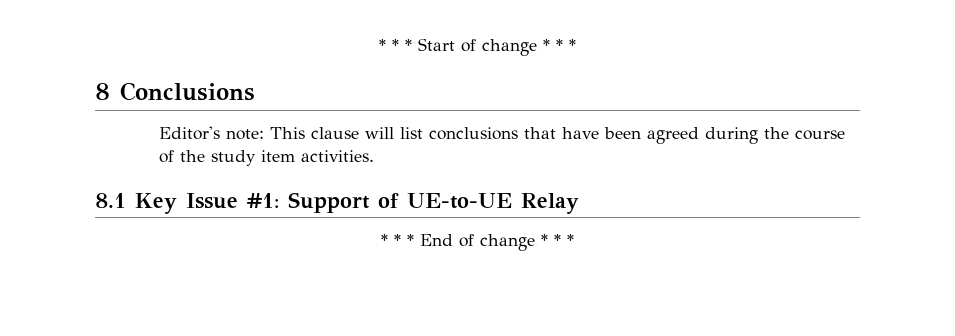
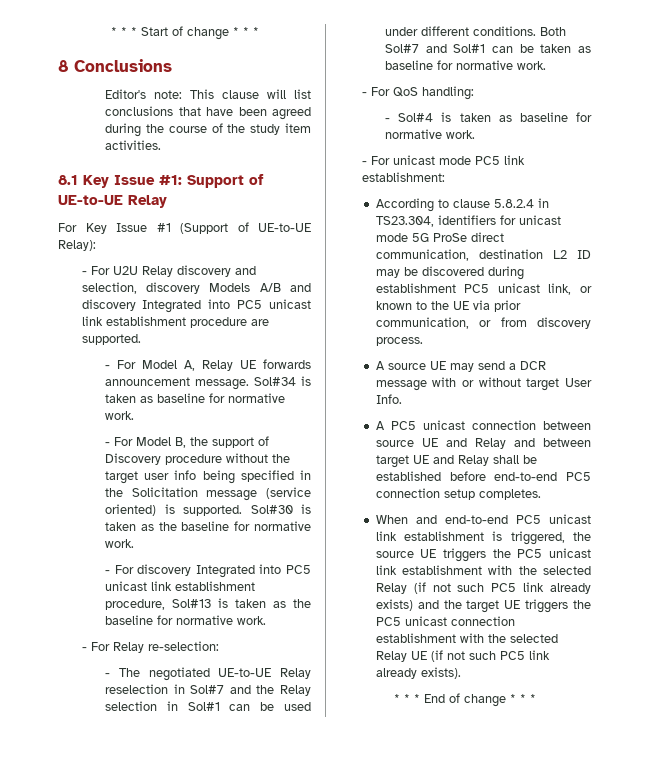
(579, 203) none -> [58,222,311,234] [58,240,96,251] [81,265,256,277] [81,282,311,294] [81,299,311,313] [81,316,269,328] [81,334,141,345] [105,359,312,371] [105,376,311,390] [105,393,286,403] [105,411,135,420] [105,436,270,448] [105,453,291,465] [105,470,311,484] [105,487,311,501] [105,504,311,516] [105,521,311,531] [105,539,135,548] [105,564,311,578] [105,581,256,591] [105,598,312,610] [105,615,267,625] [81,641,219,653] [105,667,311,681] [105,684,311,696] [105,701,311,711] [385,26,567,36] [385,44,591,53] [385,60,547,70] [361,86,474,100] [385,112,592,122] [385,129,476,139] [361,155,525,165] [361,172,445,182] [375,198,549,212] [375,215,561,227] [375,232,504,242] [375,249,591,261] [375,266,524,280] [375,283,592,295] [375,300,521,312] [375,317,591,329] [375,337,423,346] [375,361,546,372] [375,377,592,391] [375,394,402,404] [375,420,591,430] [375,438,591,449] [375,455,537,468] [375,471,591,481] [375,488,541,500] [375,514,591,524] [375,531,591,545] [375,548,591,562] [375,565,591,575] [375,582,591,594] [375,599,591,613] [375,616,515,626] [375,633,558,643] [375,650,550,662] [375,667,461,679] // For Key Issue #1 (Support of UE-to-UE Relay): // - For U2U Relay discovery and selection, discovery Models A/B and discovery Integrated into PC5 unicast link establishment procedure are supported. // - For Model A, Relay UE forwards announcement message. Sol#34 is taken as baseline for normative work. // - For Model B, the support of Discovery procedure without the target user info being specified in the Solicitation message (service oriented) is supported. Sol#30 is taken as the baseline for normative work. // - For discovery Integrated into PC5 unicast link establishment procedure, Sol#13 is taken as the baseline for normative work. // - For Relay re-selection: // - The negotiated UE-to-UE Relay reselection in Sol#7 and the Relay selection in Sol#1 can be used under different conditions. Both Sol#7 and Sol#1 can be taken as baseline for normative work. // - For QoS handling: // - Sol#4 is taken as baseline for normative work. // - For unicast mode PC5 link establishment: // According to clause 5.8.2.4 in TS23.304, identifiers for unicast mode 5G ProSe direct communication, destination L2 ID may be discovered during establishment PC5 unicast link, or known to the UE via prior communication, or from discovery process. // A source UE may send a DCR message with or without target User Info. // A PC5 unicast connection between source UE and Relay and between target UE and Relay shall be established before end-to-end PC5 connection setup completes. // When and end-to-end PC5 unicast link establishment is triggered, the source UE triggers the PC5 unicast link establishment with the selected Relay (if not such PC5 link already exists) and the target UE triggers the PC5 unicast connection establishment with the selected Relay UE (if not such PC5 link already exists).

